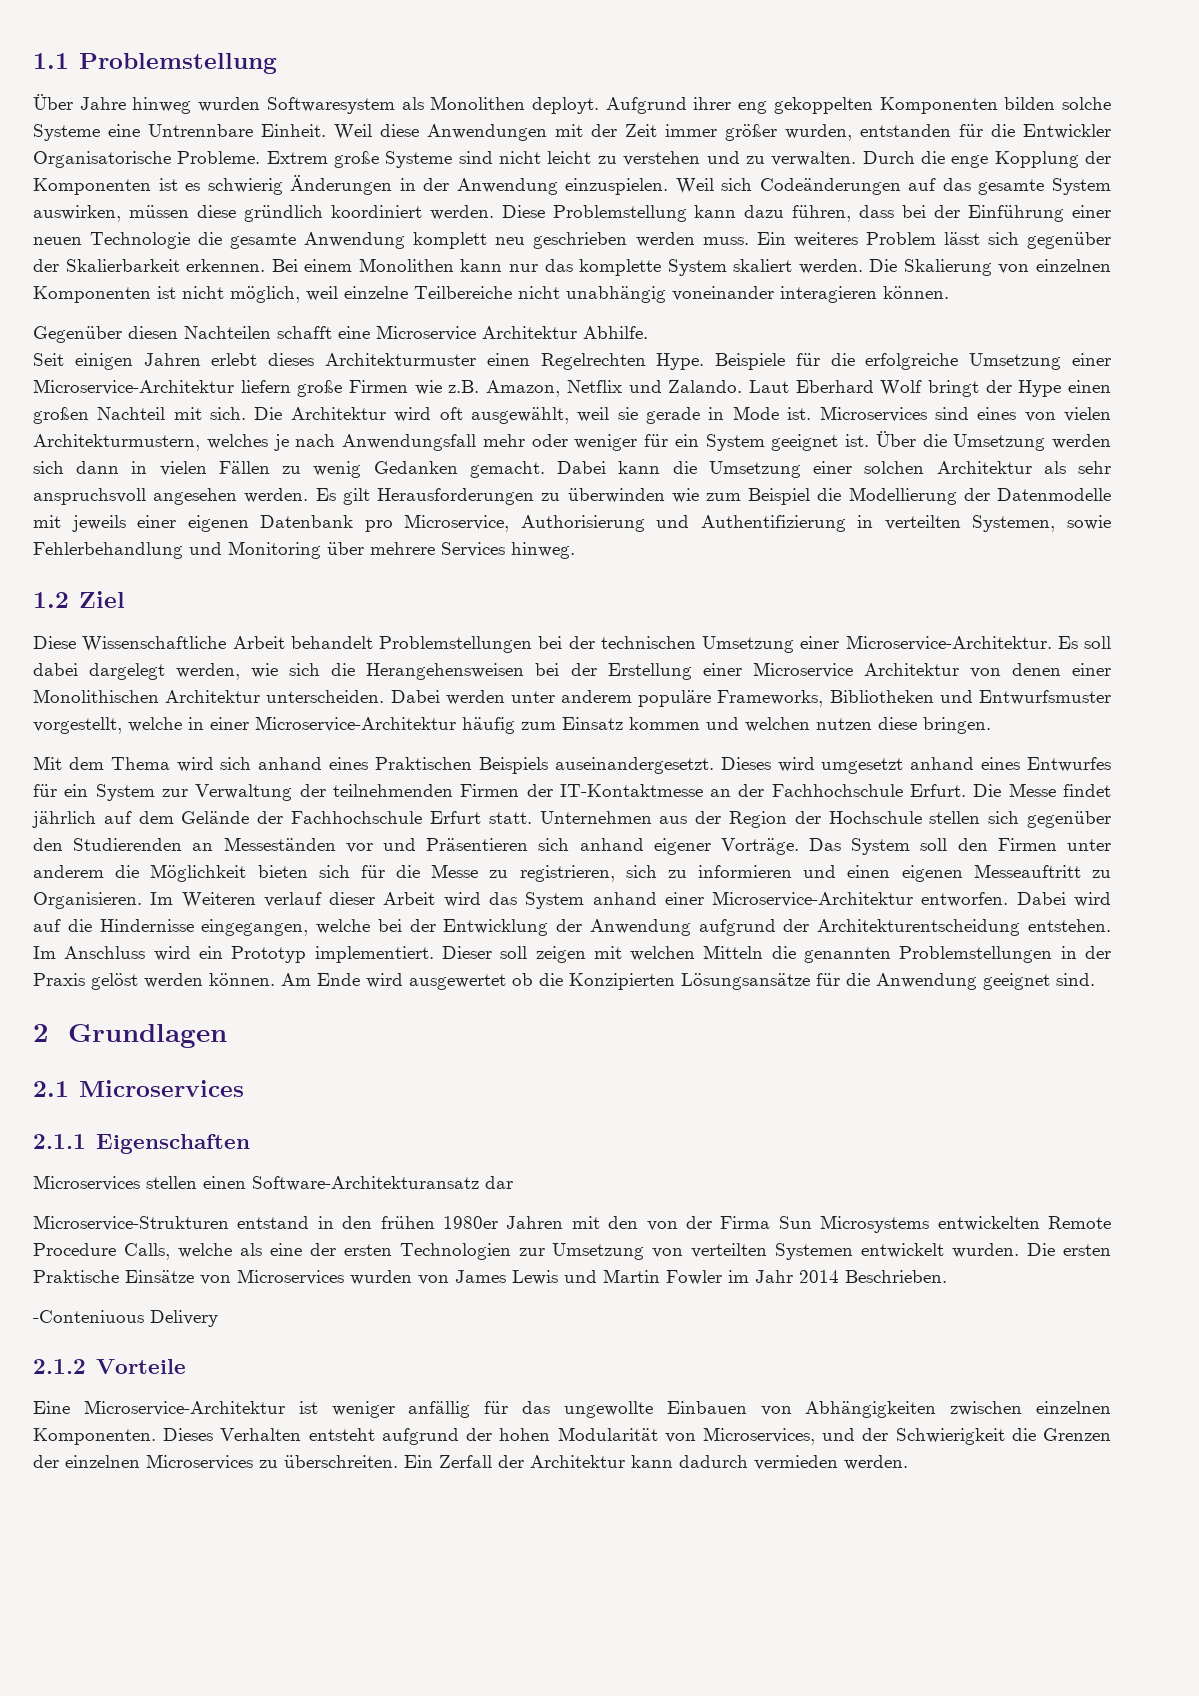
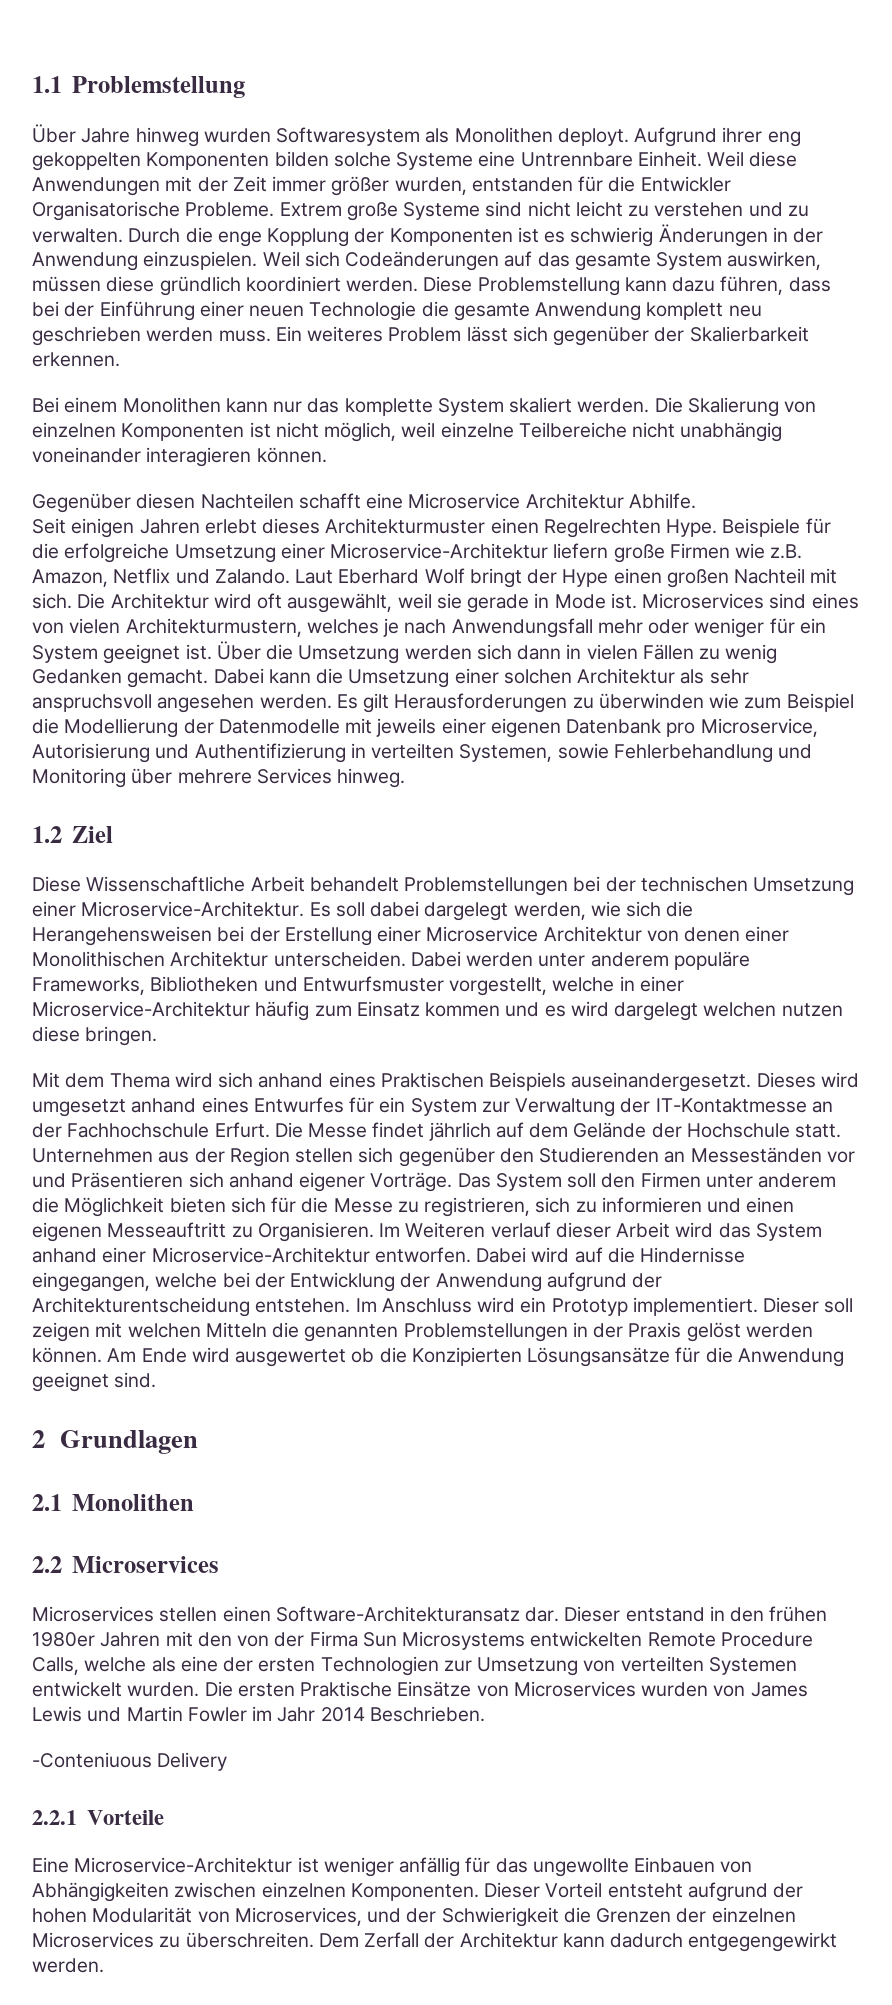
(266, 265) none -> (120, 359) //
[520,515,645,532] Authorisierung -> [32,743,150,763] Autorisierung
(739, 723) none -> [544,1001,699,1021] es wird dargelegt
[332,784,553,797] teilnehmenden Firmen der -> (651, 1105) none
[291,811,481,824] Fachhochschule Erfurt -> [686,1123,790,1138] Hochschule
[794,811,922,824] der Hochschule -> (290, 1157) none
[78,1080,244,1097] [33,1134,250,1154] Microservices // 2.1.1 Eigenschaften -> [71,1494,194,1511] [32,1556,219,1573] Monolithen // 2.2 Microservices
[485,1176,513,1189] [33,1215,229,1231] dar // Microservice-Strukturen -> [525,1606,621,1622] dar. Dieser
[33,1359,86,1374] 2.1.2 -> [32,1810,77,1825] 2.2.1
[163,1428,302,1441] Dieses Verhalten -> [484,1882,603,1898] Dieser Vorteil
[404,1455,433,1468] Ein -> [318,1933,359,1948] Dem
[754,1455,838,1470] vermieden -> [688,1932,838,1952] entgegengewirkt

